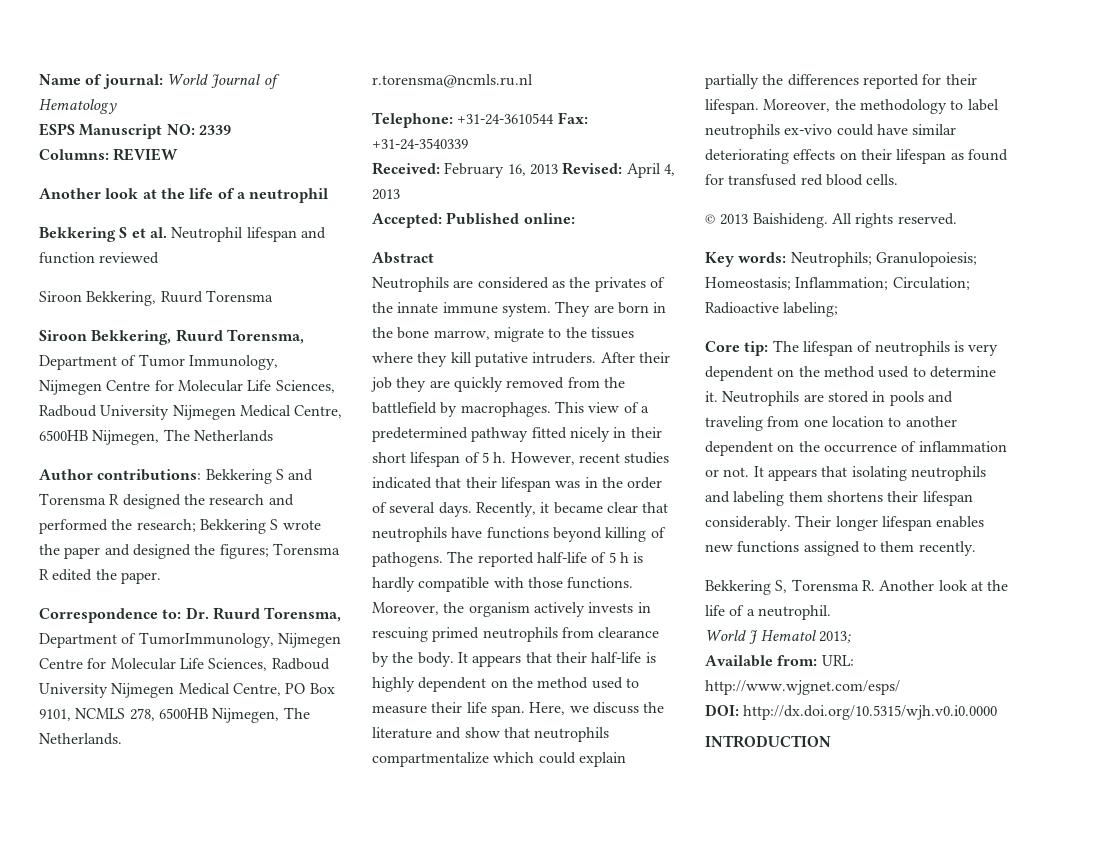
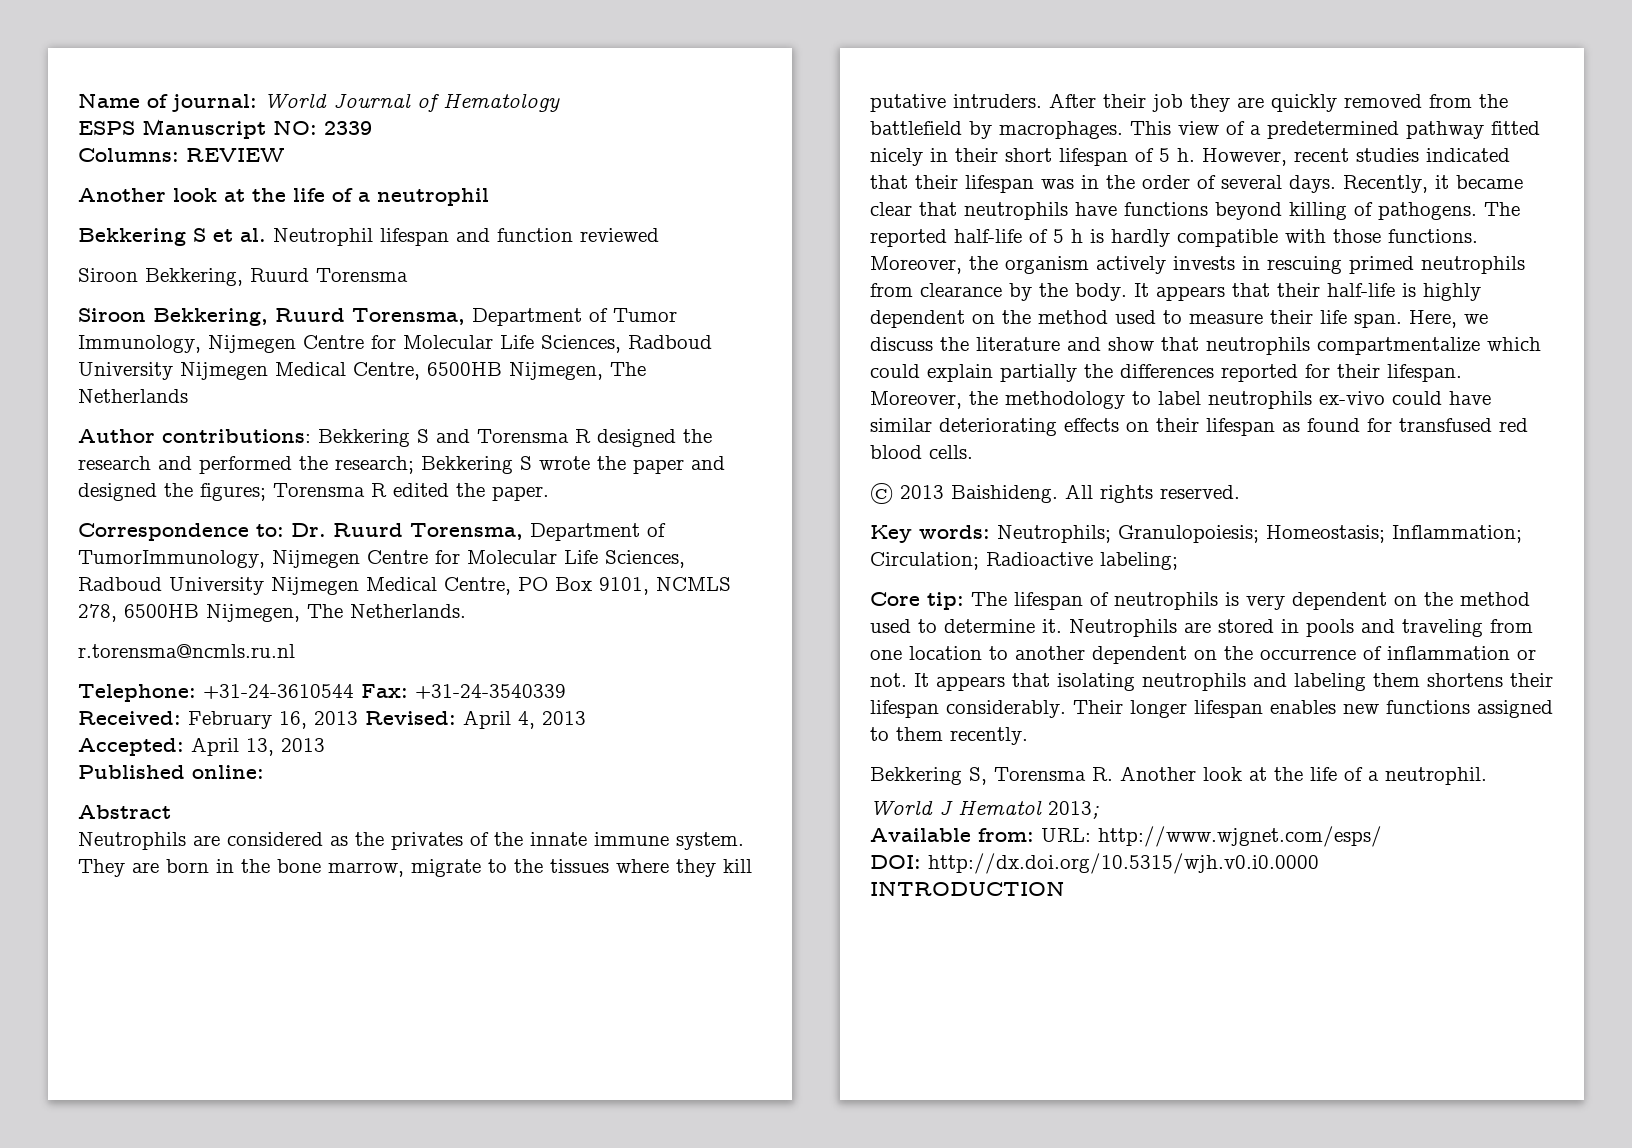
(442, 220) none -> [191,737,325,756] April 13, 2013 //

